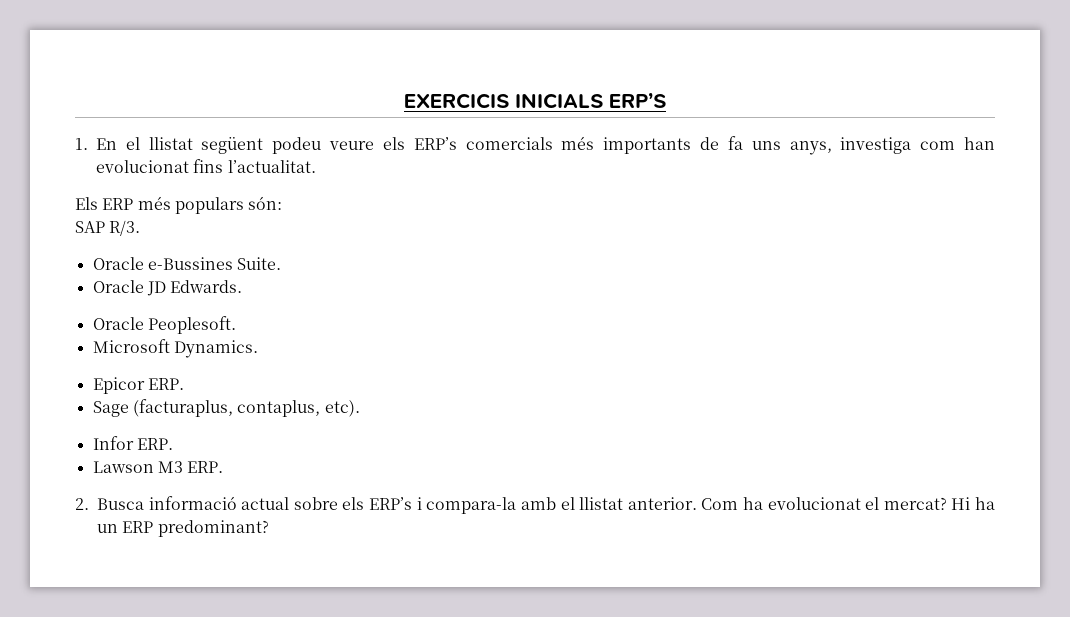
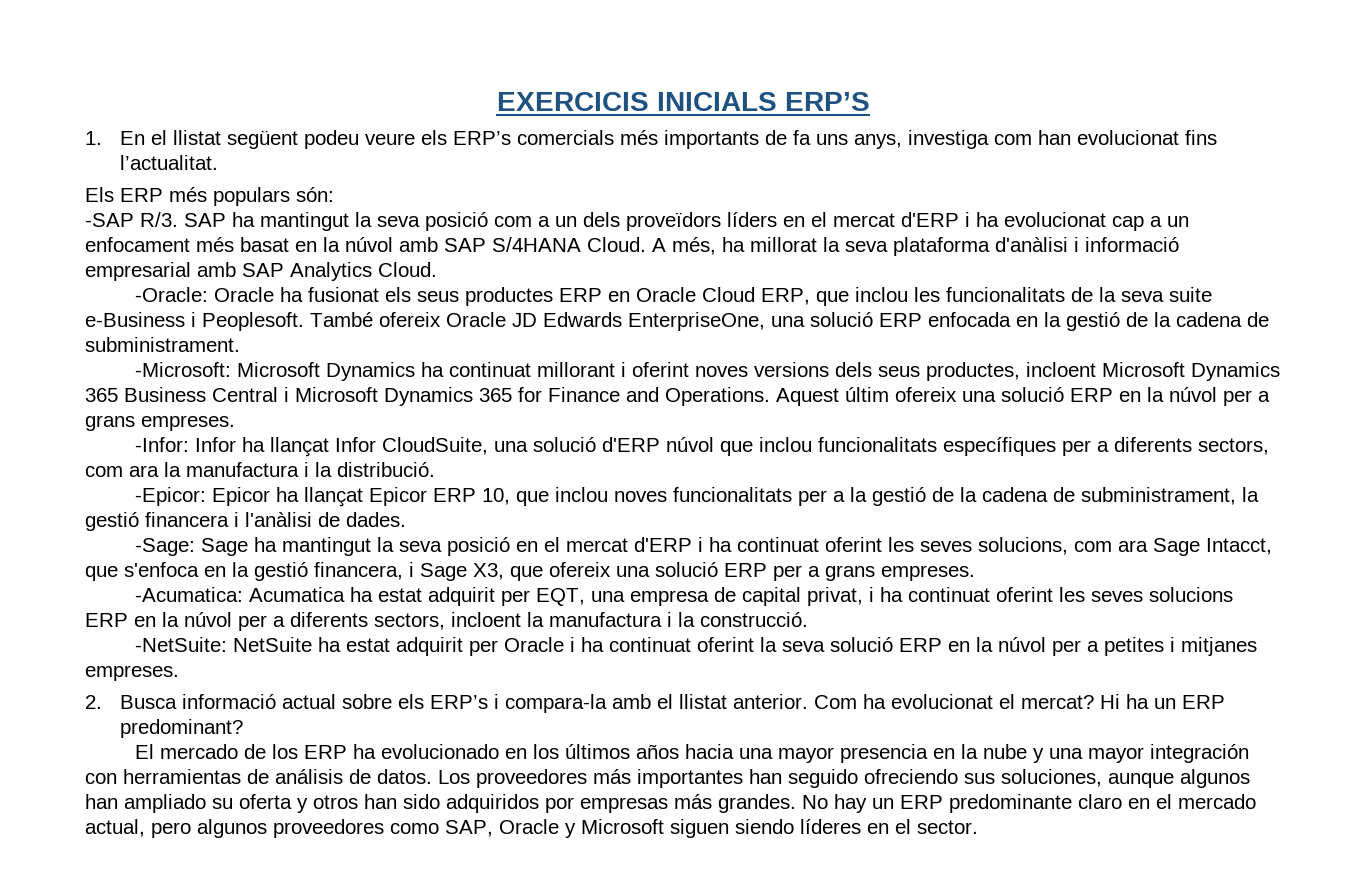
[75,220,141,236] [92,257,282,270] [92,280,243,296] [92,316,236,334] [92,339,258,358] [92,377,184,394] [92,399,360,417] [92,436,173,450] [92,461,224,473] SAP R/3. // Oracle e-Bussines Suite. // Oracle JD Edwards. // Oracle Peoplesoft. // Microsoft Dynamics. // Epicor ERP. // Sage (facturaplus, contaplus, etc). // Infor ERP. // Lawson M3 ERP. -> [85,212,1189,231] [85,237,1179,256] [85,262,437,281] [134,287,1212,306] [85,312,1269,331] [85,337,240,352] [134,362,1280,381] [85,387,1270,406] [85,415,235,431] [134,437,1269,457] [85,462,435,477] [134,487,1259,507] [85,512,406,531] [134,537,1272,556] [85,562,975,581] [134,587,1233,606] [85,612,808,631] [134,637,1257,656] [85,665,179,681] -SAP R/3. SAP ha mantingut la seva posició com a un dels proveïdors líders en el mercat d'ERP i ha evolucionat cap a un enfocament més basat en la núvol amb SAP S/4HANA Cloud. A més, ha millorat la seva plataforma d'anàlisi i informació empresarial amb SAP Analytics Cloud. // -Oracle: Oracle ha fusionat els seus productes ERP en Oracle Cloud ERP, que inclou les funcionalitats de la seva suite e-Business i Peoplesoft. També ofereix Oracle JD Edwards EnterpriseOne, una solució ERP enfocada en la gestió de la cadena de subministrament. // -Microsoft: Microsoft Dynamics ha continuat millorant i oferint noves versions dels seus productes, incloent Microsoft Dynamics 365 Business Central i Microsoft Dynamics 365 for Finance and Operations. Aquest últim ofereix una solució ERP en la núvol per a grans empreses. // -Infor: Infor ha llançat Infor CloudSuite, una solució d'ERP núvol que inclou funcionalitats específiques per a diferents sectors, com ara la manufactura i la distribució. // -Epicor: Epicor ha llançat Epicor ERP 10, que inclou noves funcionalitats per a la gestió de la cadena de subministrament, la gestió financera i l'anàlisi de dades. // -Sage: Sage ha mantingut la seva posició en el mercat d'ERP i ha continuat oferint les seves solucions, com ara Sage Intacct, que s'enfoca en la gestió financera, i Sage X3, que ofereix una solució ERP per a grans empreses. // -Acumatica: Acumatica ha estat adquirit per EQT, una empresa de capital privat, i ha continuat oferint les seves solucions ERP en la núvol per a diferents sectors, incloent la manufactura i la construcció. // -NetSuite: NetSuite ha estat adquirit per Oracle i ha continuat oferint la seva solució ERP en la núvol per a petites i mitjanes empreses.
(269, 528) none -> [134,744,1249,763] [85,769,1250,788] [85,794,1256,813] [85,819,978,838] // El mercado de los ERP ha evolucionado en los últimos años hacia una mayor presencia en la nube y una mayor integración con herramientas de análisis de datos. Los proveedores más importantes han seguido ofreciendo sus soluciones, aunque algunos han ampliado su oferta y otros han sido adquiridos por empresas más grandes. No hay un ERP predominante claro en el mercado actual, pero algunos proveedores como SAP, Oracle y Microsoft siguen siendo líderes en el sector.

